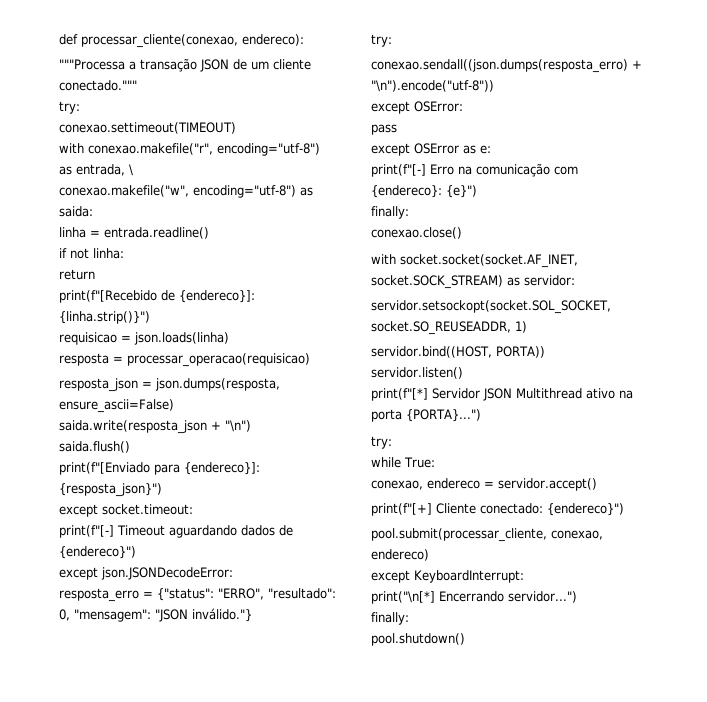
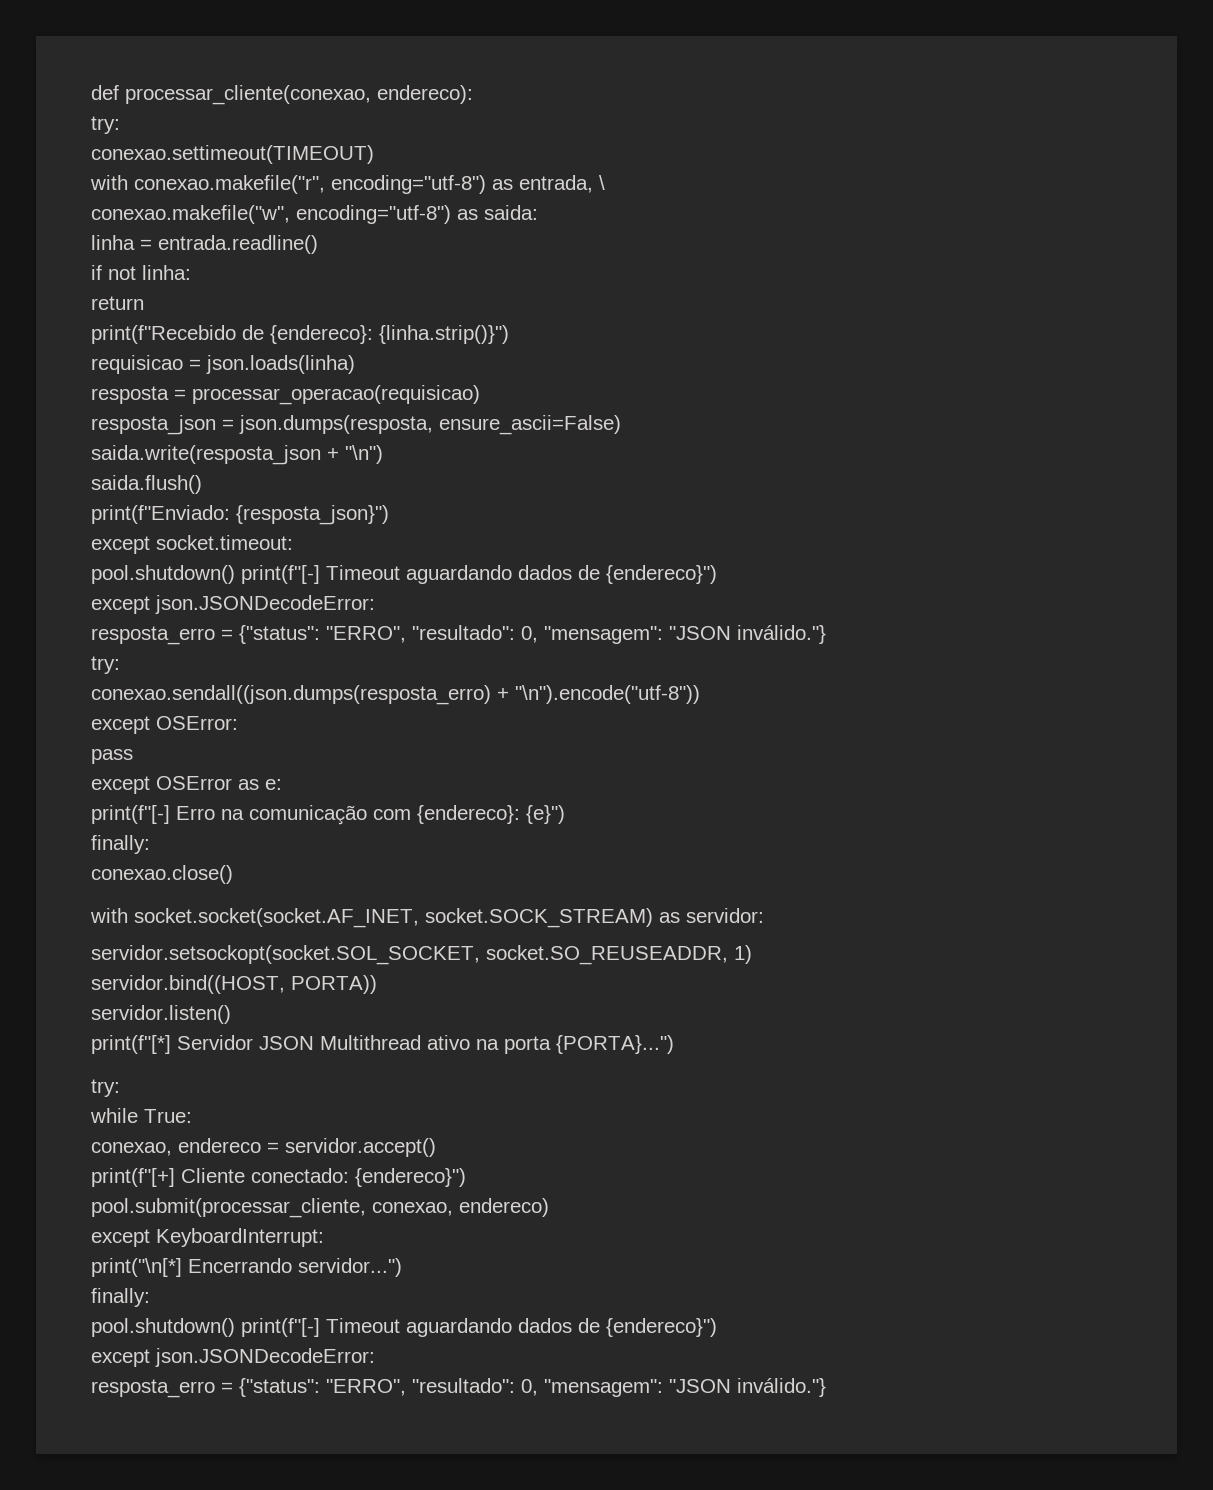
[59,58,311,72] [59,80,137,91] // """Processa a transação JSON de um cliente conectado.""" -> (473, 94) none
[59,290,255,303] print(f"[Recebido de {endereco}]: -> [91,325,373,344] print(f"Recebido de {endereco}:
[59,462,260,475] print(f"[Enviado para {endereco}]: -> [91,505,230,524] print(f"Enviado:
(193, 509) none -> [91,565,235,584] pool.shutdown()
(465, 639) none -> [241,1318,717,1337] [91,1348,375,1367] [91,1378,826,1398] print(f"[-] Timeout aguardando dados de {endereco}") // except json.JSONDecodeError: // resposta_erro = {"status": "ERRO", "resultado": 0, "mensagem": "JSON inválido."}

